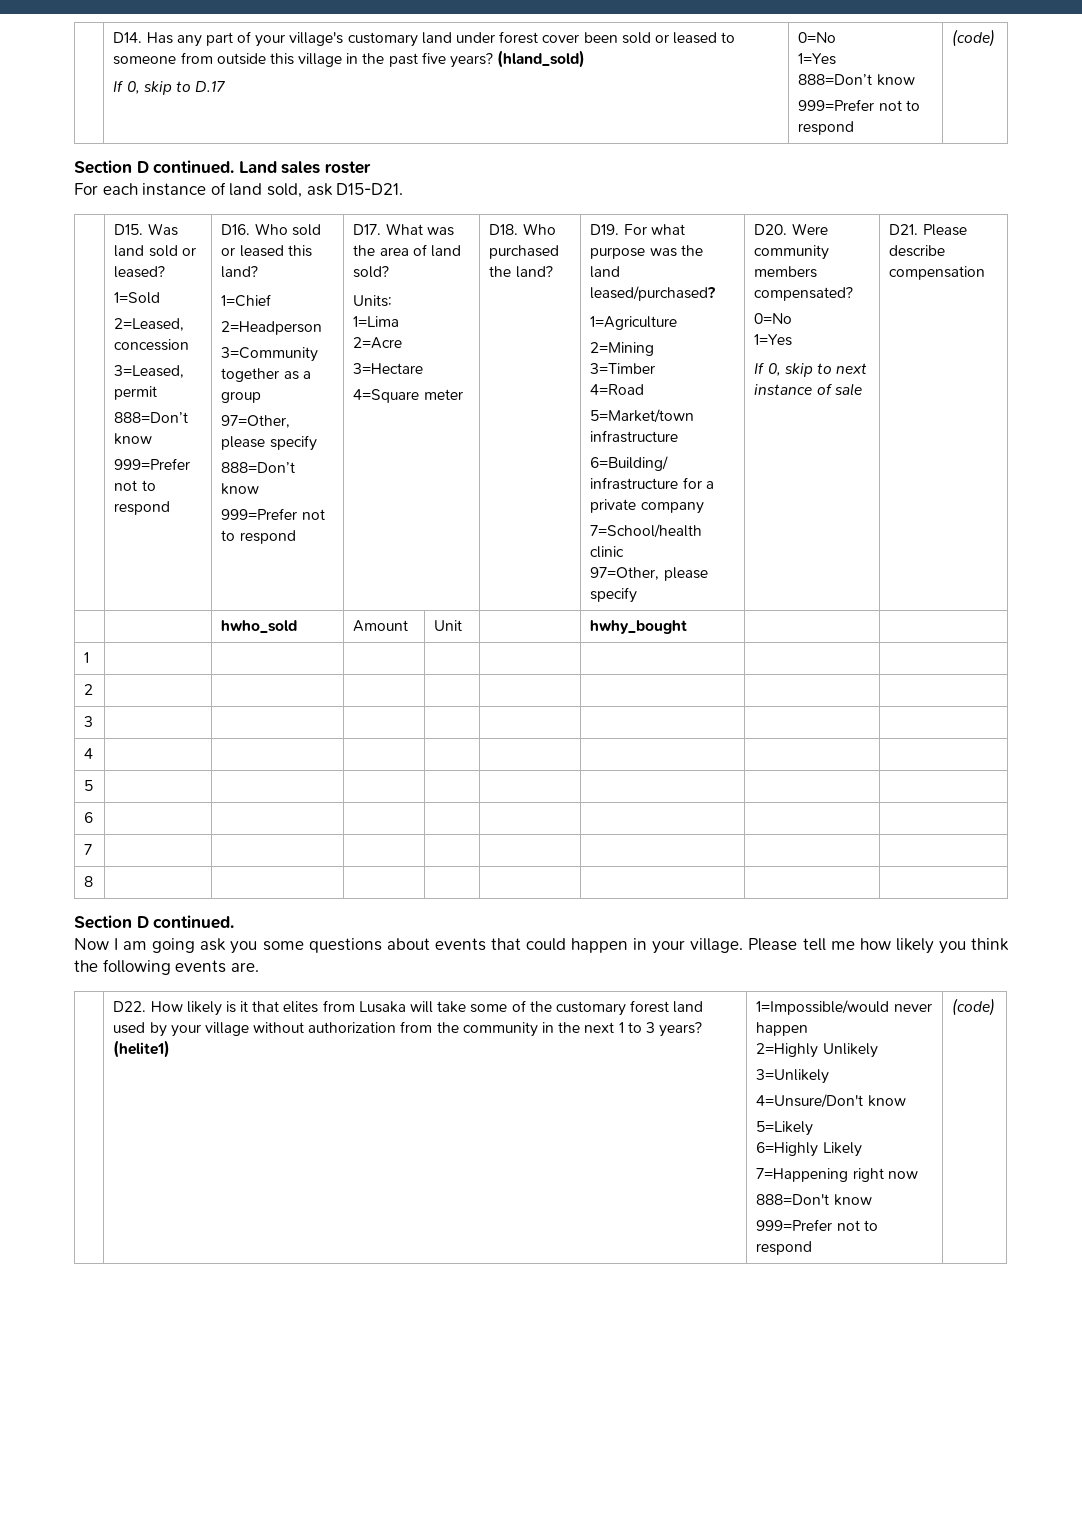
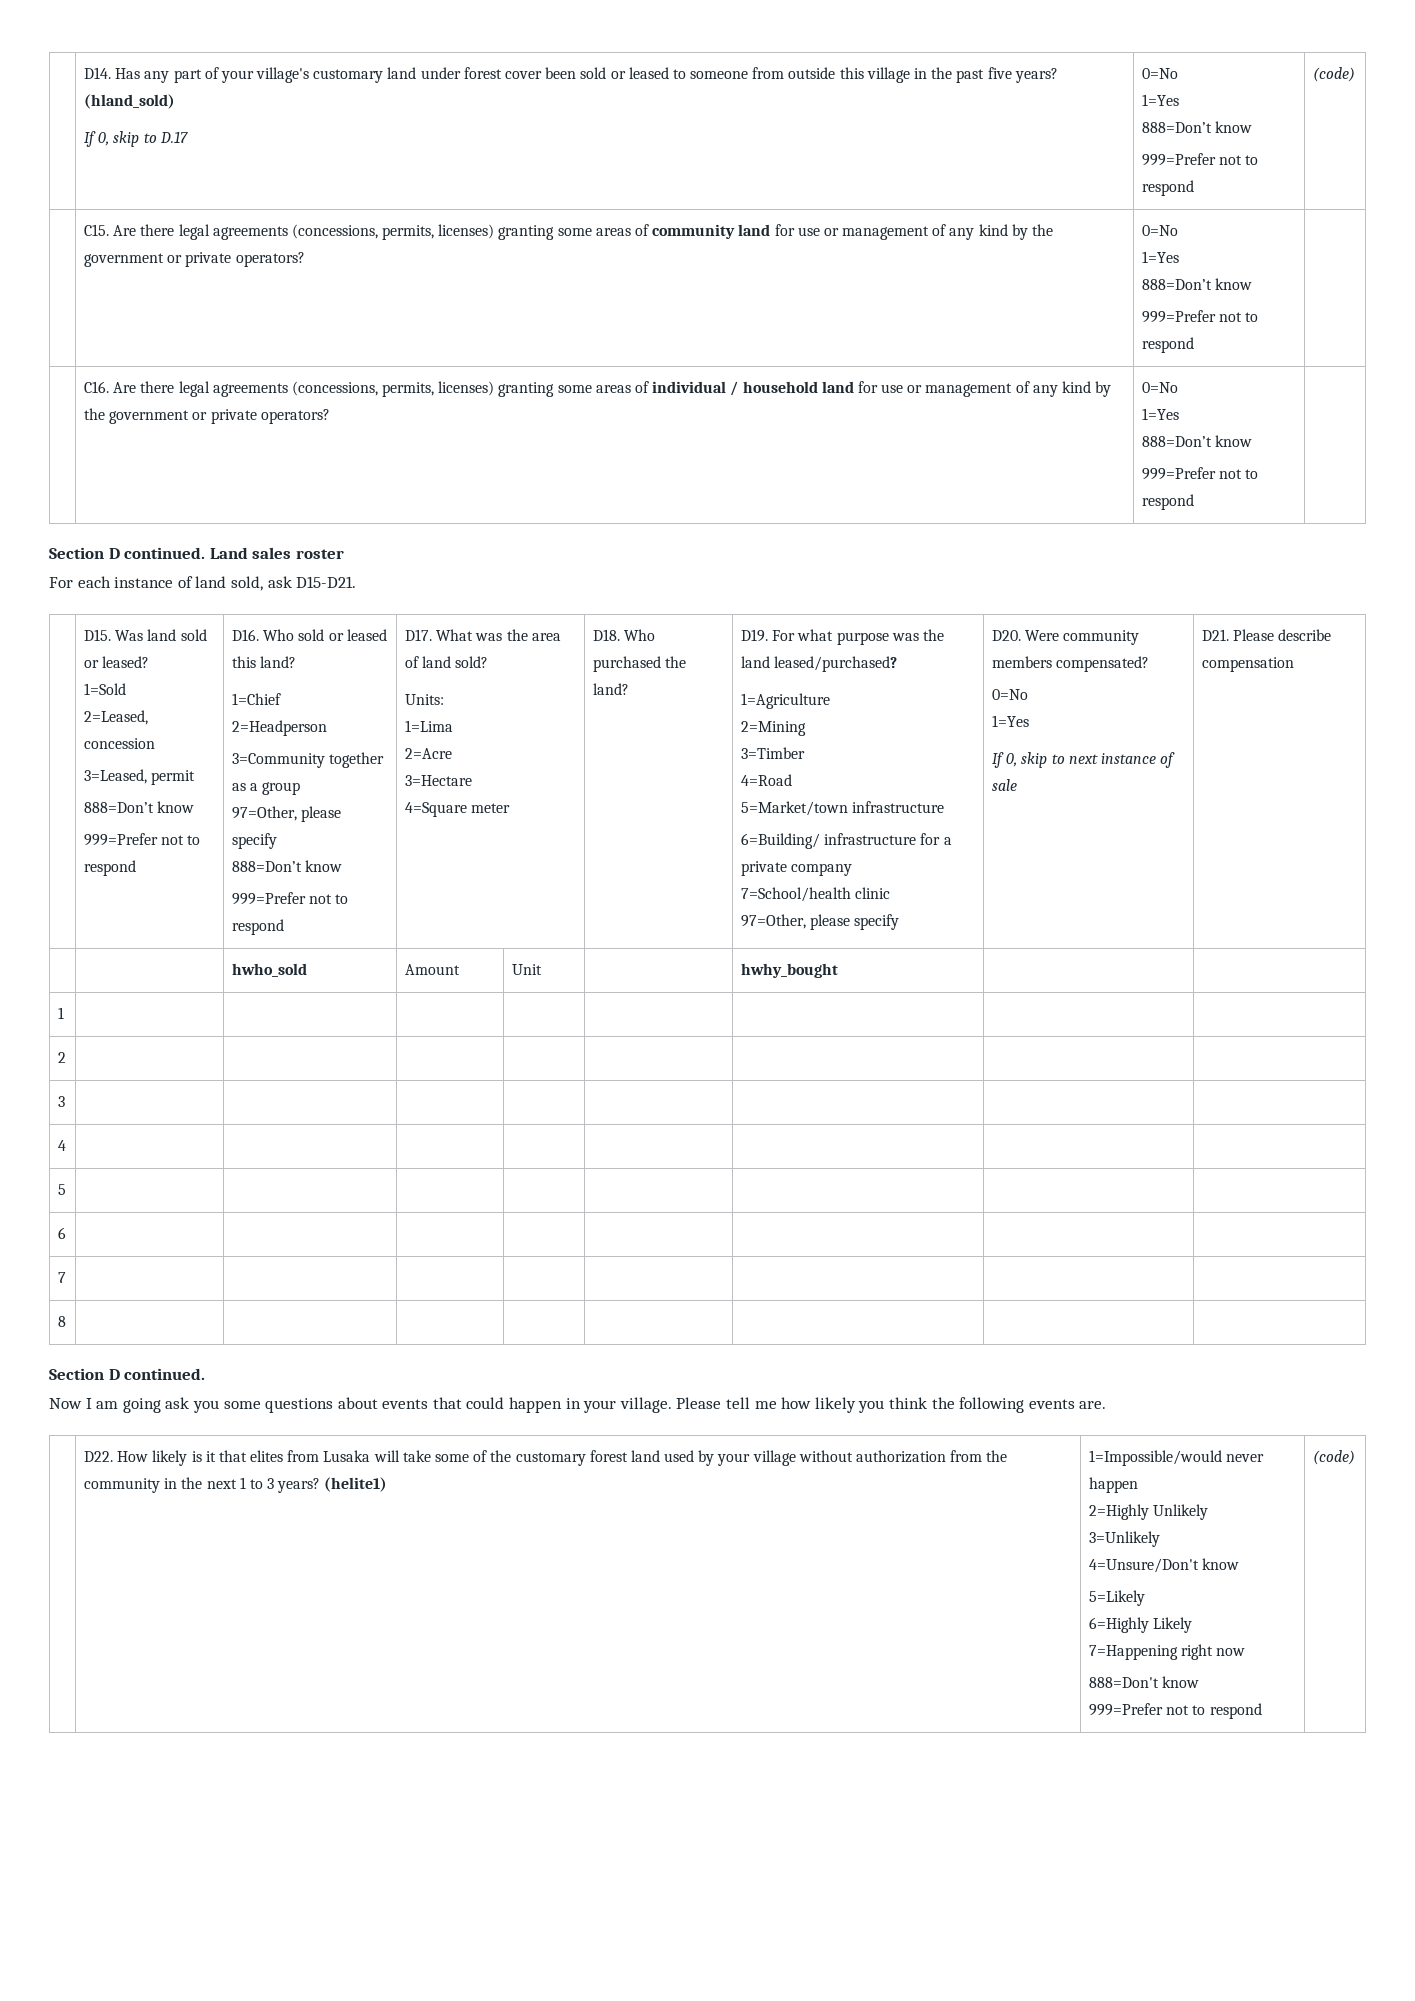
(996, 38) none -> [83,224,1054,240] [83,252,305,267] [1141,225,1178,236] [1141,251,1179,263] [1141,278,1253,290] [1141,310,1259,323] [1141,337,1194,353] [83,381,1112,397] [83,408,330,424] [1141,382,1178,393] [1141,408,1179,420] [1141,435,1253,447] [1141,467,1259,480] [1141,494,1194,510] // | C15. Are there legal agreements (concessions, permits, licenses) granting some areas of community land for use or management of any kind by the government or private operators? | 0=No // 1=Yes // 888=Don’t know // 999=Prefer not to respond | // | C16. Are there legal agreements (concessions, permits, licenses) granting some areas of individual / household land for use or management of any kind by the government or private operators? | 0=No // 1=Yes // 888=Don’t know // 999=Prefer not to respond |

